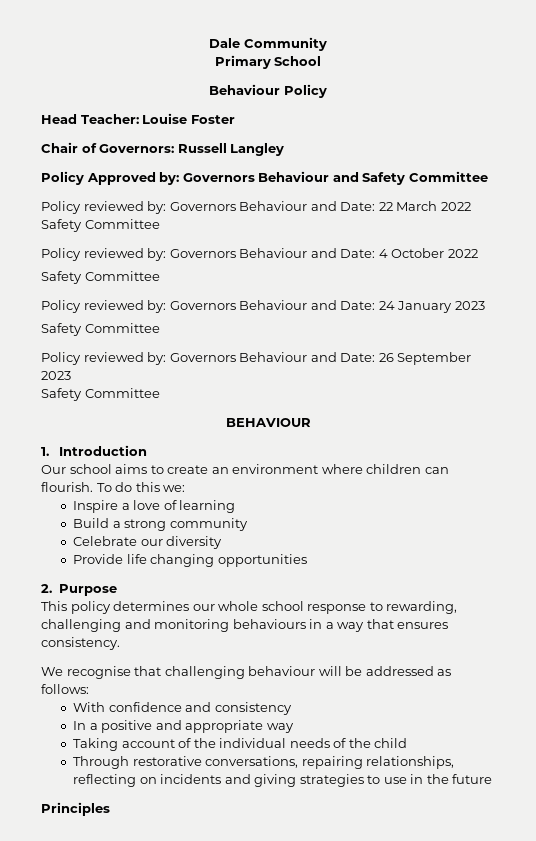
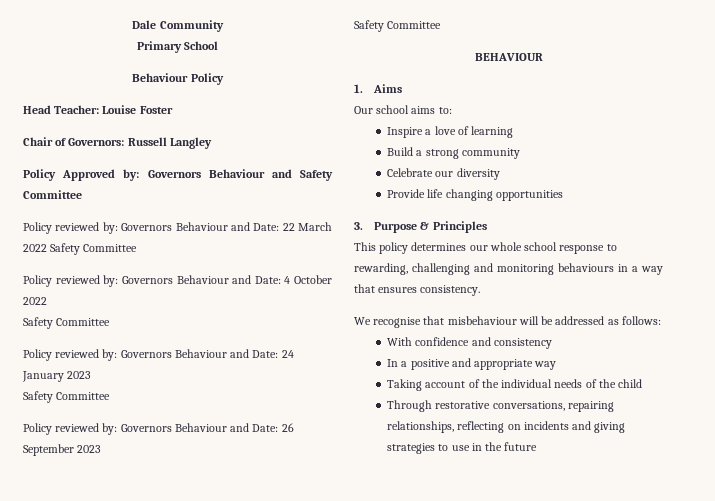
[58,445,147,456] Introduction -> [373,84,403,93] Aims
[150,464,449,474] [41,482,186,492] to create an environment where children can flourish. To do this we: -> [438,107,452,114] to:
[41,584,52,593] 2. -> [354,222,363,230] 3.
(117, 590) none -> [420,221,487,233] & Principles
[164,666,316,679] challenging behaviour -> [447,316,517,325] misbehaviour
[41,802,110,816] // Principles -> (538, 446) none

